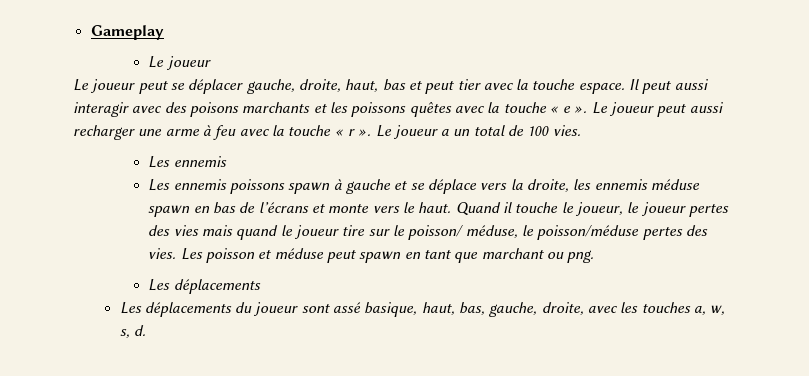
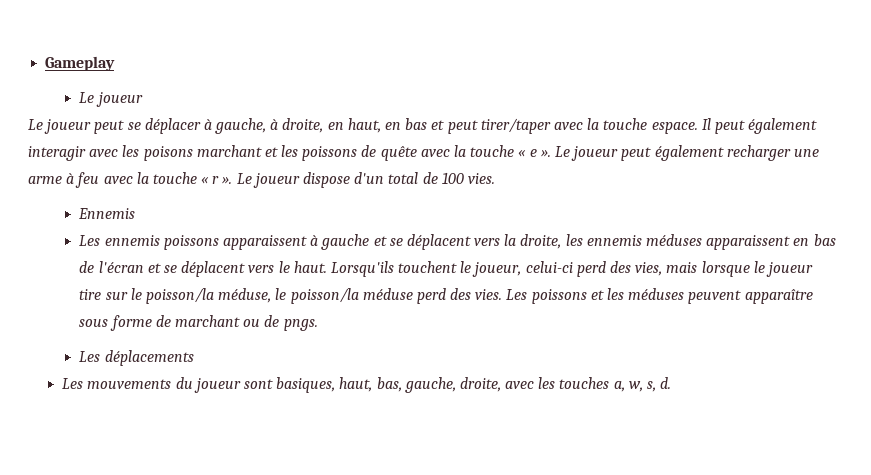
[246,79,379,94] gauche, droite, haut, -> [203,118,402,134] à gauche, à droite, en haut, en
[457,79,481,90] tier -> [480,118,551,134] tirer/taper
[674,79,708,90] aussi -> [748,118,818,134] également
[164,102,311,117] des poisons marchants -> [122,145,262,161] les poisons marchant
[409,102,452,117] quêtes -> [361,145,417,161] de quête
[689,102,723,113] aussi -> [654,145,724,161] également
[441,129,471,136] a un -> [303,172,385,188] dispose d'un
[148,156,227,168] Les ennemis -> [78,208,136,219] Ennemis
[288,182,331,194] spawn -> [222,235,307,250] apparaissent
[428,179,478,194] déplace -> [406,234,471,250] déplacent
[650,179,700,190] [148,205,191,217] méduse spawn -> [646,234,791,250] méduses apparaissent
[258,202,729,217] [148,225,279,240] l’écrans et monte vers le haut. Quand il touche le joueur, le joueur pertes des vies mais quand -> [98,261,750,277] l'écran et se déplacent vers le haut. Lorsqu'ils touchent le joueur, celui-ci perd des vies, mais lorsque
[408,225,464,240] poisson/ -> [145,288,214,304] poisson/la
[537,225,708,240] [148,248,595,263] poisson/méduse pertes des vies. Les poisson et méduse peut spawn en tant que marchant ou png. -> [290,288,813,304] [79,315,318,331] poisson/la méduse perd des vies. Les poissons et les méduses peuvent apparaître sous forme de marchant ou de pngs.
[144,302,232,317] déplacements -> [87,379,172,389] mouvements
[333,302,418,317] assé basique, -> [276,377,336,393] basiques,

